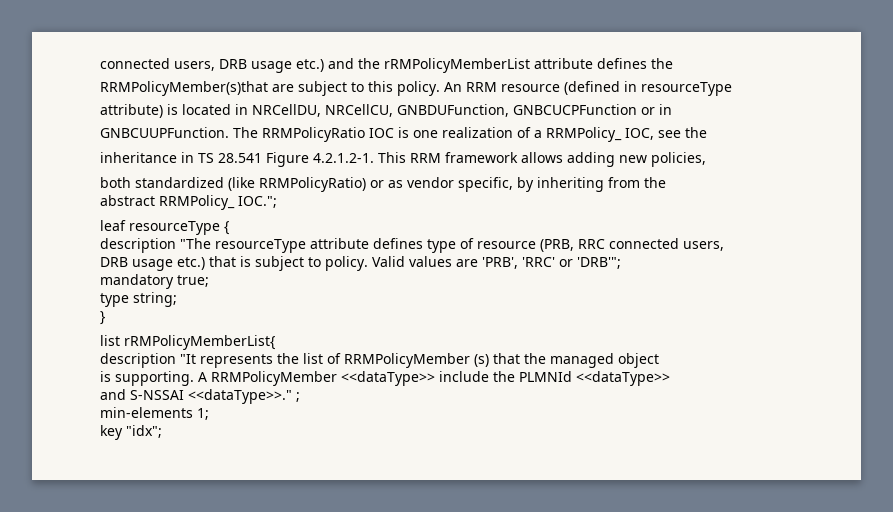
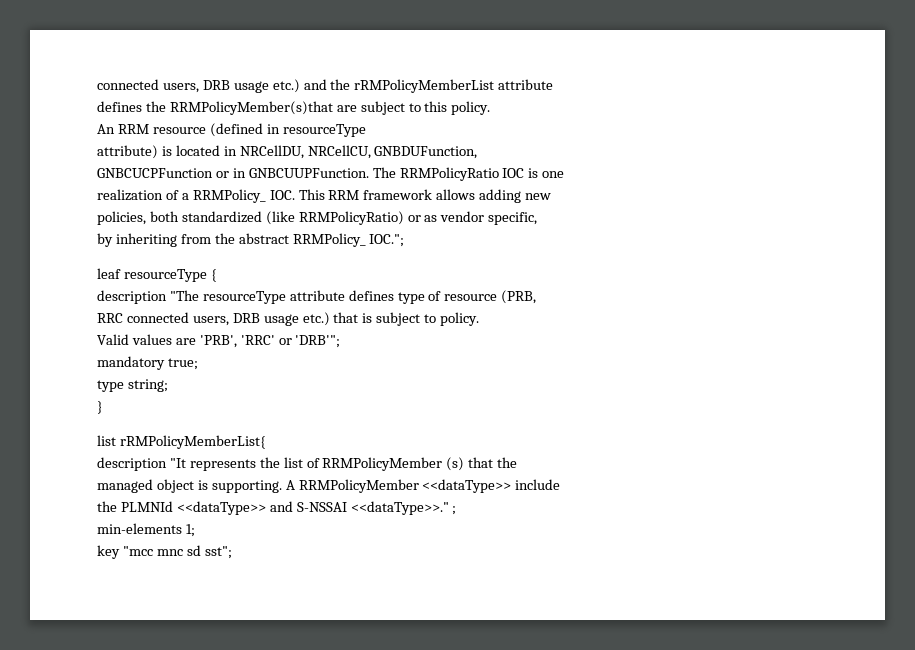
(593, 63) none -> (554, 84) //
(673, 63) // -> (166, 106) none
(440, 88) none -> (491, 108) //
(509, 110) none -> (478, 152) //
(672, 109) // -> (246, 173) none
(438, 134) none -> (565, 174) //
[625,127,707,140] [100,152,374,167] IOC, see the // inheritance in TS 28.541 Figure 4.2.1.2-1. -> [269,190,295,200] IOC.
(647, 159) none -> (552, 196) //
(706, 159) // -> (146, 218) none
(513, 184) none -> (538, 218) //
(666, 182) // -> (235, 238) none
(574, 245) none -> (537, 297) //
(724, 246) // -> (229, 321) none
(368, 263) none -> (480, 319) //
(546, 358) none -> (518, 462) //
(659, 360) // -> (194, 486) none
(489, 376) none -> (561, 484) //
(670, 378) // -> (266, 508) none
[126,425,162,438] "idx"; -> [122,545,232,559] "mcc mnc sd sst";

